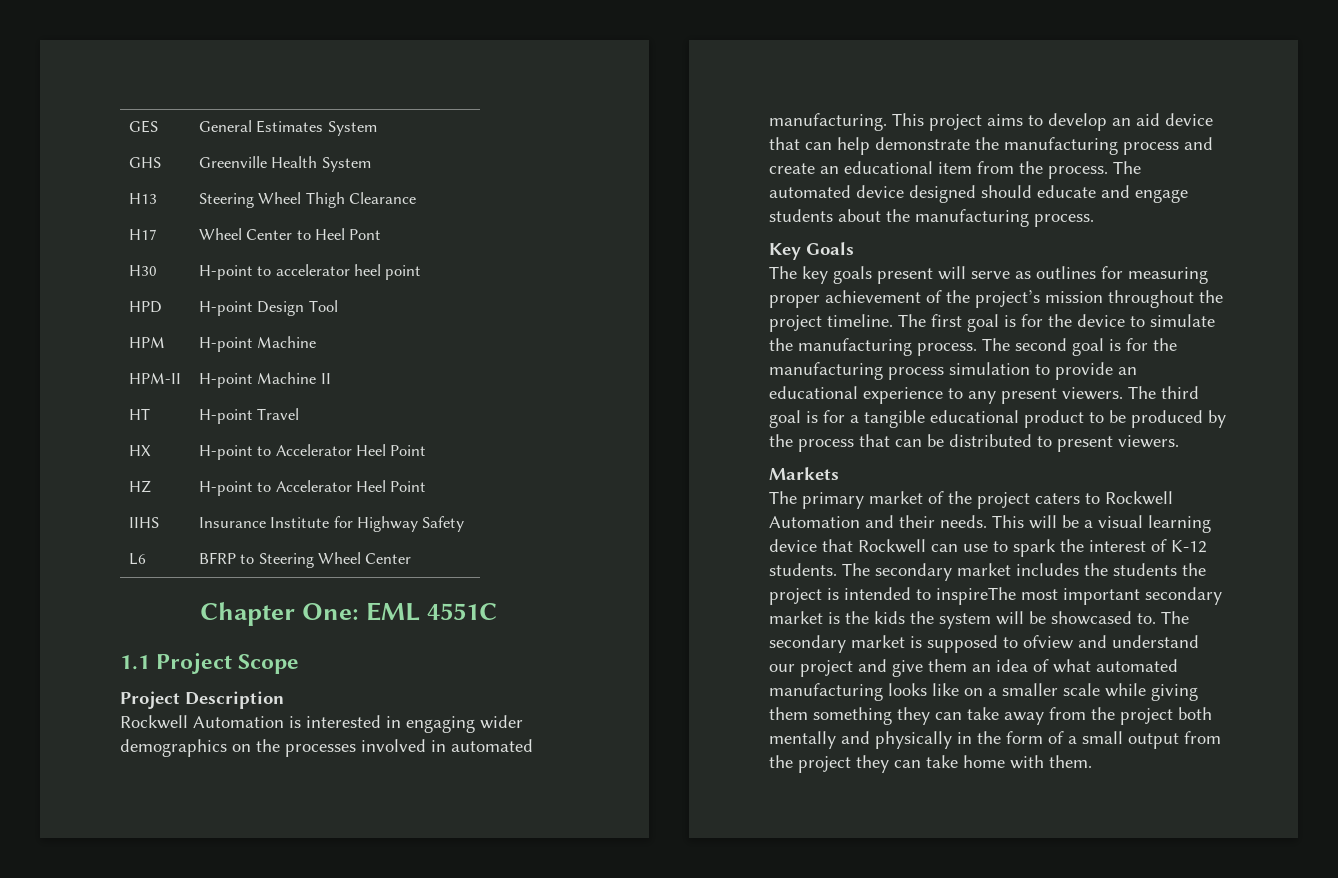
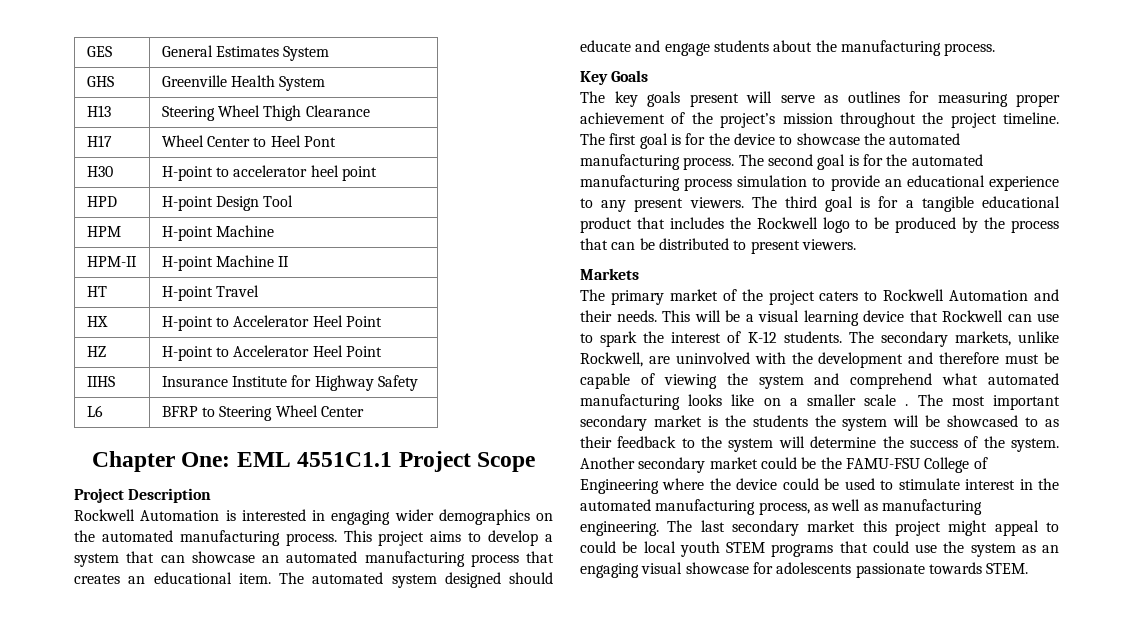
[427,603,498,620] [120,655,150,670] 4551C // 1.1 -> [297,452,393,467] 4551C1.1
[285,739,533,757] [769,113,887,131] processes involved in automated manufacturing. -> [101,530,337,546] automated manufacturing process.
[1112,113,1213,126] [769,137,1213,155] [769,161,1108,179] an aid device that can help demonstrate the manufacturing process and create an educational item from the process. -> [545,534,554,542] [74,551,554,567] [74,572,271,584] a system that can showcase an automated manufacturing process that creates an educational item.
[856,185,904,198] device -> [391,574,437,588] system
[1150,314,1215,327] [769,338,793,351] simulate the -> [796,133,961,145] showcase the automated
(1177, 344) none -> [911,154,983,166] automated
(1084, 419) none -> [636,217,850,233] that includes the Rockwell logo
[957,563,1206,576] [769,587,1222,605] [769,611,1189,629] [769,635,1199,653] [769,659,1049,677] market includes the students the project is intended to inspireThe most important secondary market is the kids the system will be showcased to. The secondary market is supposed to ofview and understand our project and give them an idea of -> [954,331,1059,346] [580,352,1059,368] [580,373,933,389] markets, unlike Rockwell, are uninvolved with the development and therefore must be capable of viewing the system and comprehend
[1105,683,1198,701] [769,707,1212,725] [769,731,1221,749] [769,755,1092,773] while giving them something they can take away from the project both mentally and physically in the form of a small output from the project they can take home with them. -> [905,394,1060,410] [580,415,1059,431] [580,436,1059,452] [580,457,988,473] [580,478,1059,494] [580,499,982,515] [580,520,1059,536] [580,541,1059,557] [580,562,1029,578] . The most important secondary market is the students the system will be showcased to as their feedback to the system will determine the success of the system. Another secondary market could be the FAMU-FSU College of Engineering where the device could be used to stimulate interest in the automated manufacturing process, as well as manufacturing engineering. The last secondary market this project might appeal to could be local youth STEM programs that could use the system as an engaging visual showcase for adolescents passionate towards STEM.

